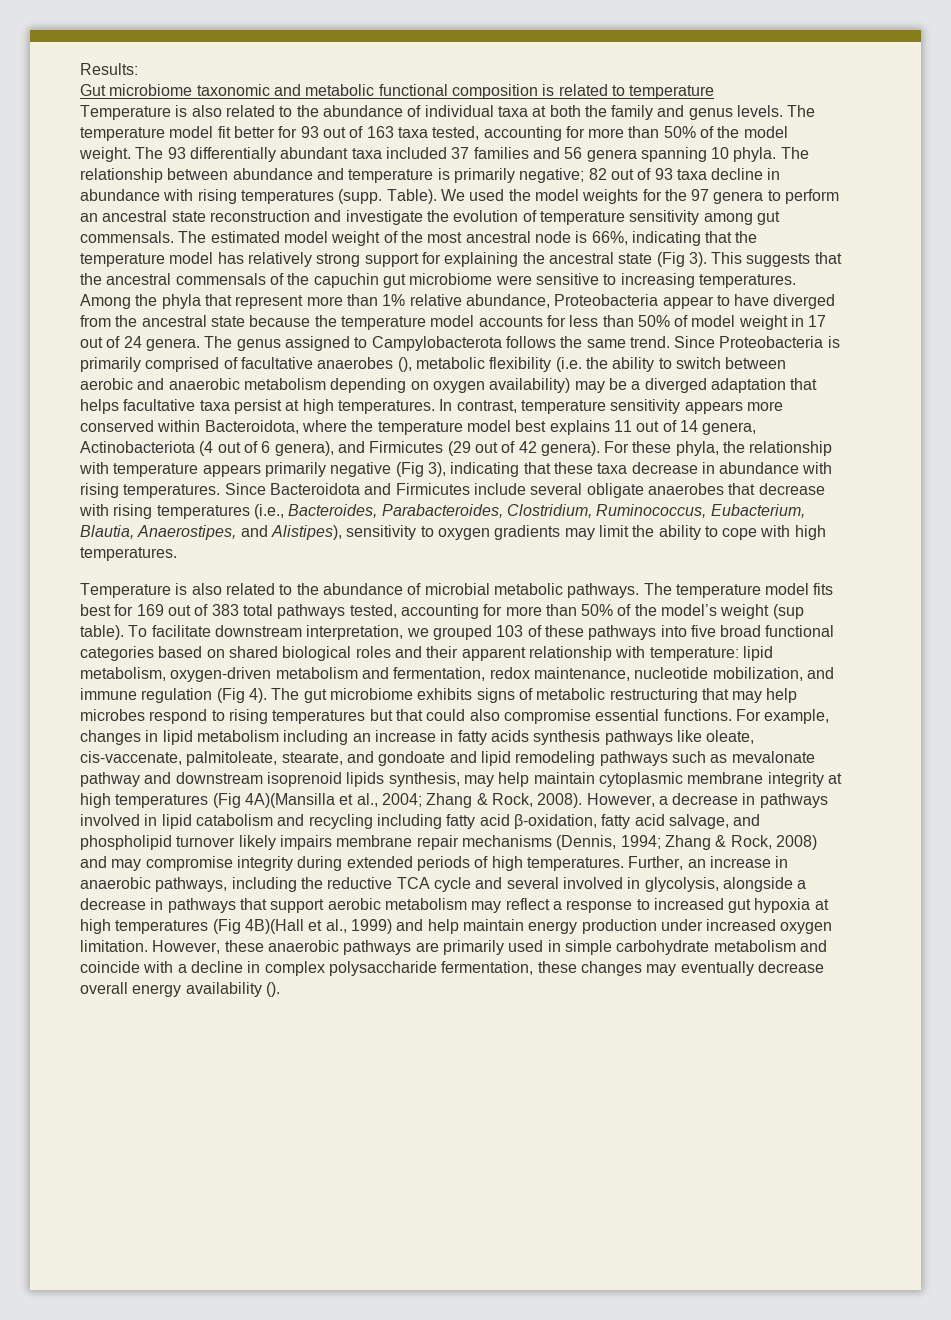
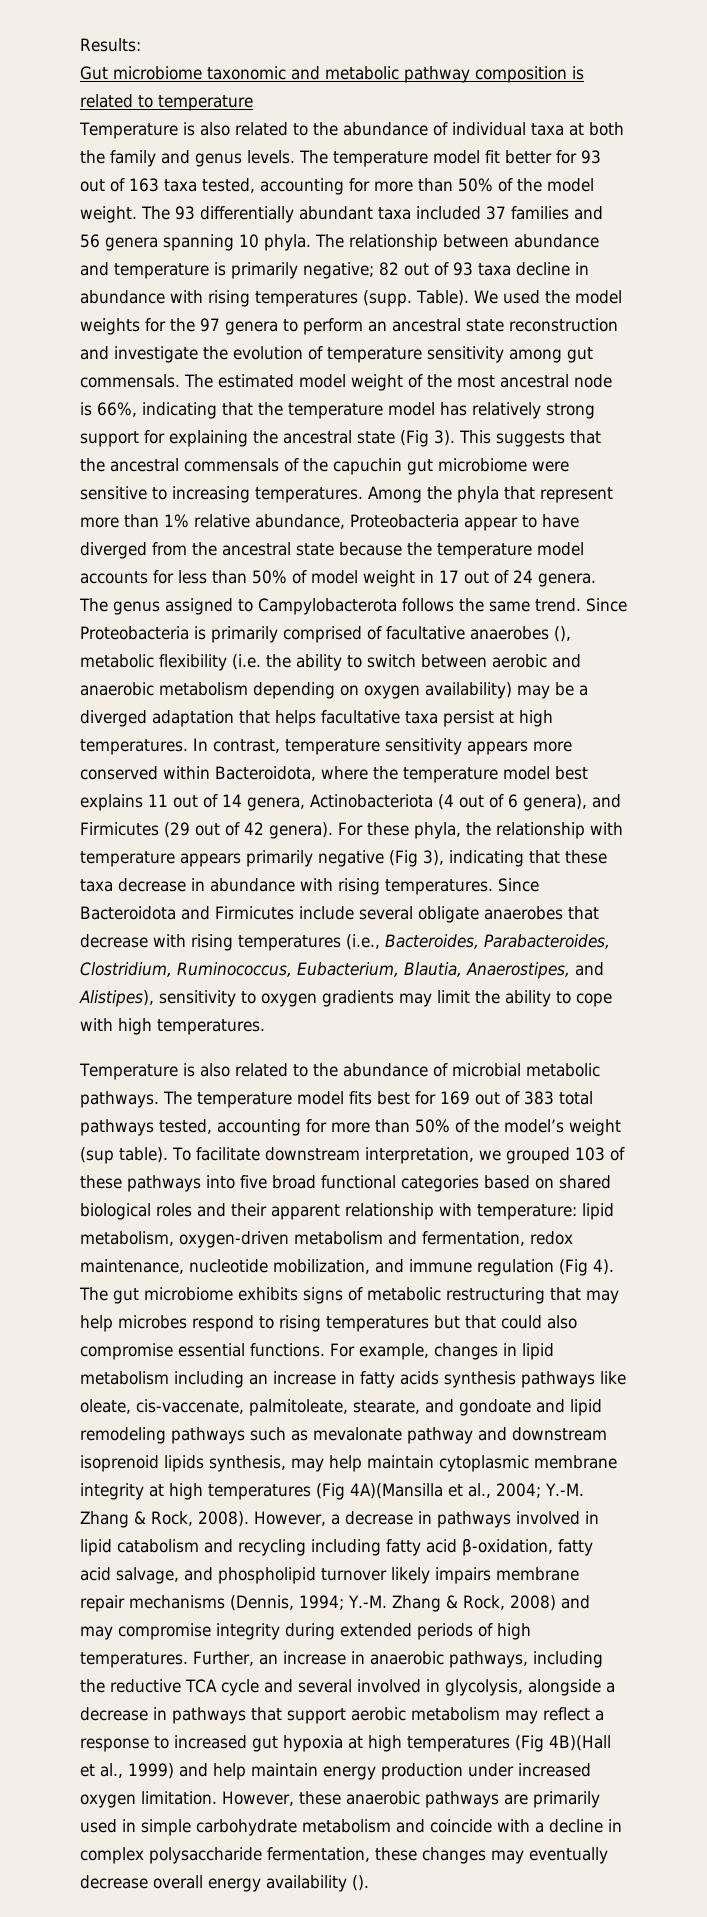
[378,84,448,96] functional -> [404,66,470,83] pathway
(422, 800) none -> [544,1483,584,1496] Y.-M.
(661, 842) none -> [348,1595,387,1608] Y.-M.

